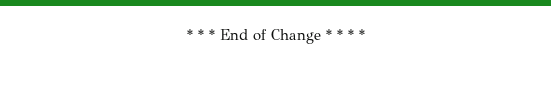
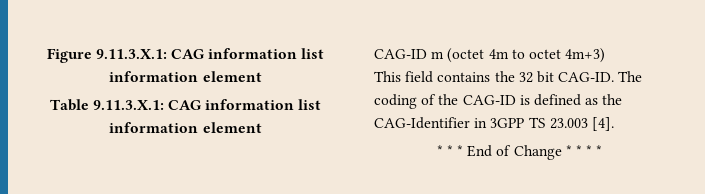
(186, 34) none -> [46,48,325,63] [109,71,262,82] [49,99,322,111] [109,122,262,133] [374,48,606,63] [374,71,643,83] [374,94,623,109] [374,117,614,131] Figure 9.11.3.X.1: CAG information list information element // Table 9.11.3.X.1: CAG information list information element // CAG-ID m (octet 4m to octet 4m+3) // This field contains the 32 bit CAG-ID. The coding of the CAG-ID is defined as the CAG-Identifier in 3GPP TS 23.003 [4]. //

